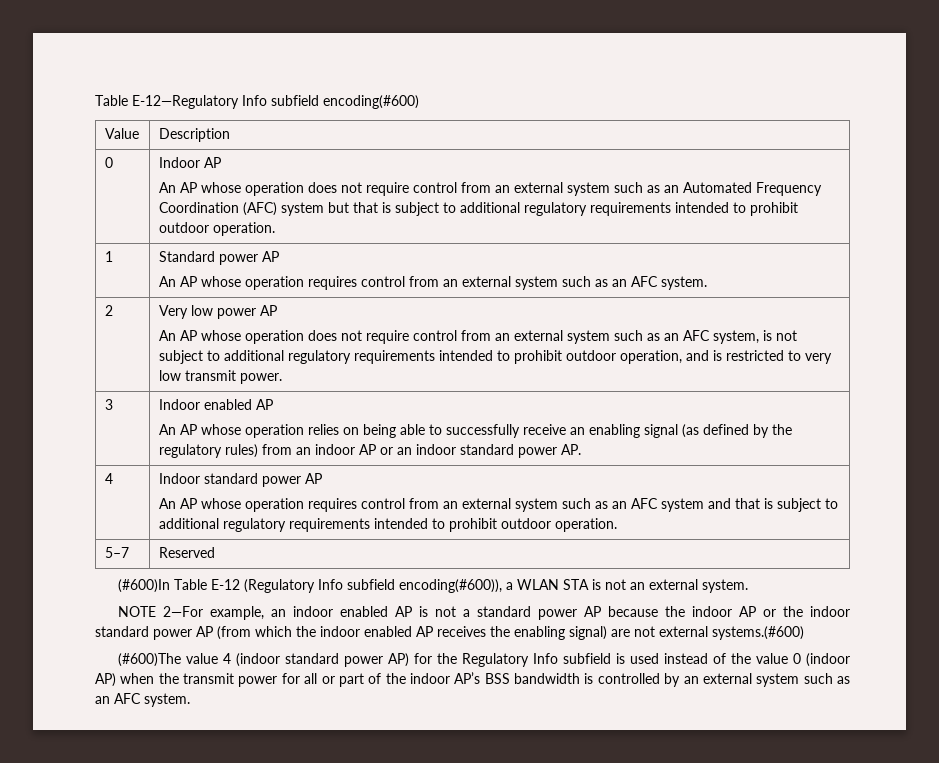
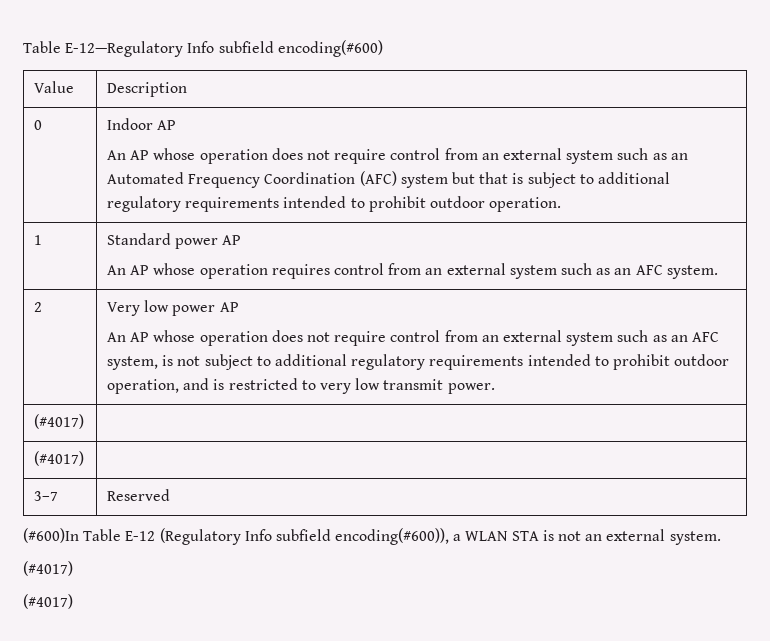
[104,399,113,410] [158,399,273,410] [158,424,792,438] [158,444,581,458] [104,473,113,484] [158,473,322,487] [158,498,838,512] [158,518,617,532] [104,547,129,558] 3 | Indoor enabled AP // An AP whose operation relies on being able to successfully receive an enabling signal (as defined by the regulatory rules) from an indoor AP or an indoor standard power AP. // 4 | Indoor standard power AP // An AP whose operation requires control from an external system such as an AFC system and that is subject to additional regulatory requirements intended to prohibit outdoor operation. // 5–7 -> [34,414,85,429] [34,451,85,466] [34,491,59,501] (#4017) | // (#4017) | // 3–7
[117,606,850,620] [95,626,804,640] [117,653,850,667] [95,672,851,687] [95,693,190,707] NOTE 2—For example, an indoor enabled AP is not a standard power AP because the indoor AP or the indoor standard power AP (from which the indoor enabled AP receives the enabling signal) are not external systems.(#600) // (#600)The value 4 (indoor standard power AP) for the Regulatory Info subfield is used instead of the value 0 (indoor AP) when the transmit power for all or part of the indoor AP’s BSS bandwidth is controlled by an external system such as an AFC system. -> [23,561,73,576] [23,594,73,609] (#4017) // (#4017)

